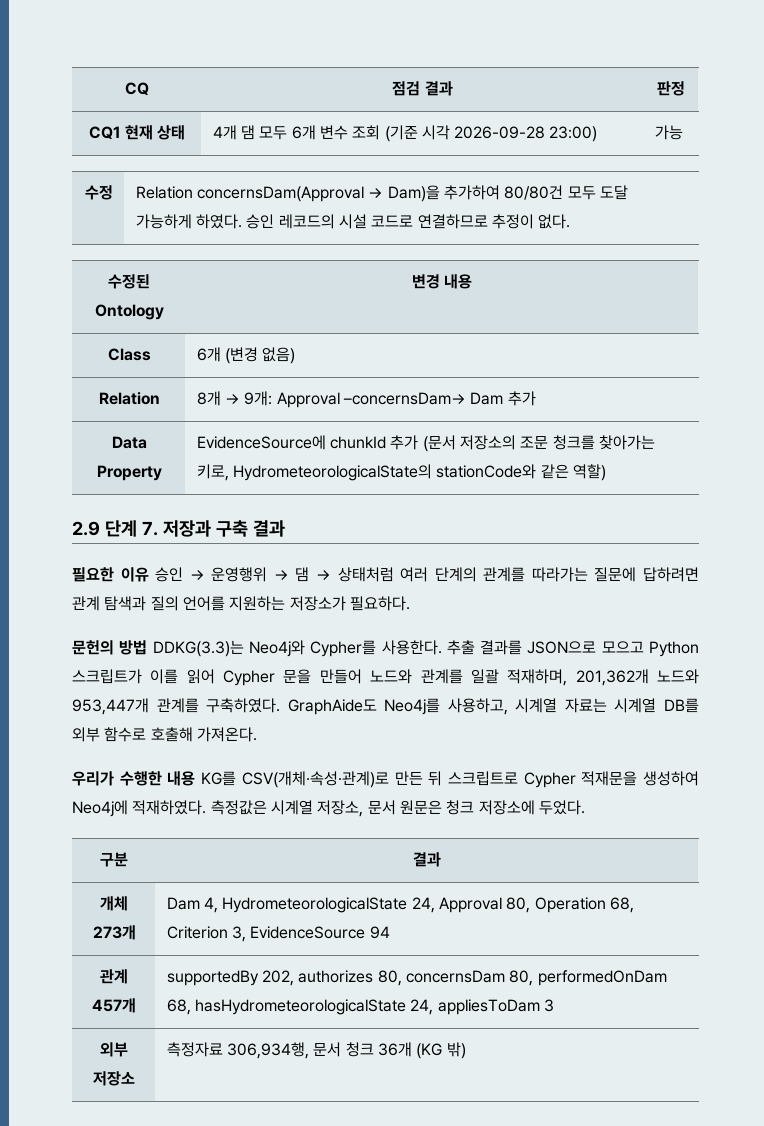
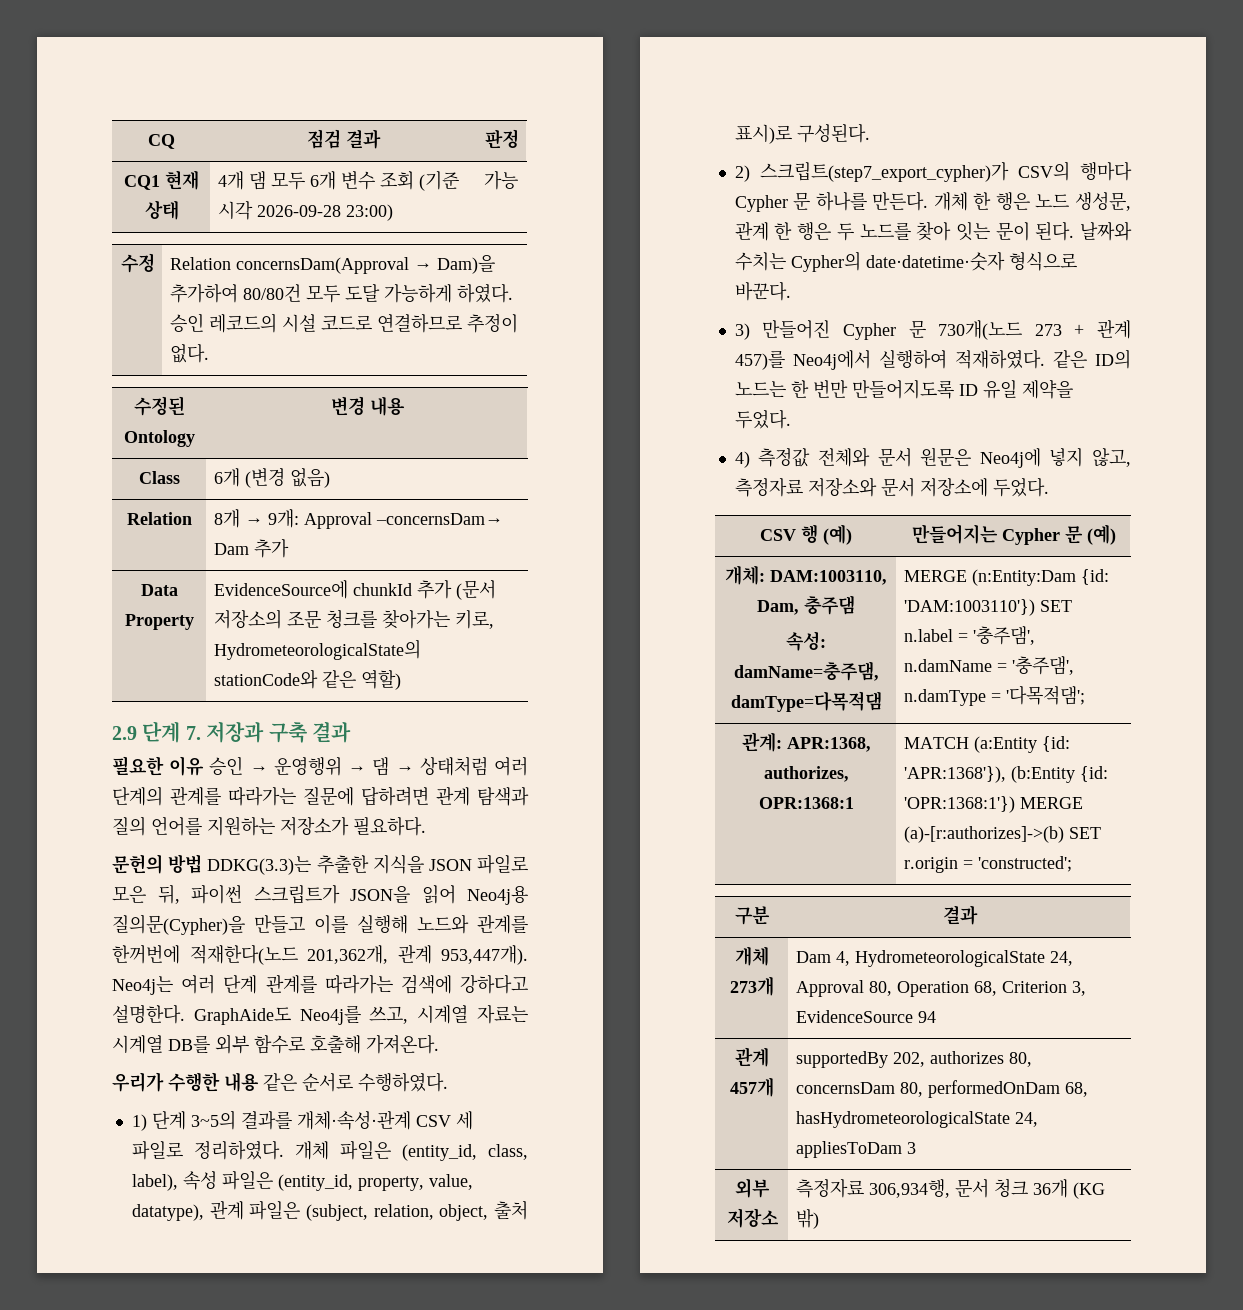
[248,640,699,657] [72,669,700,686] [72,698,281,715] Neo4j와 Cypher를 사용한다. 추출 결과를 JSON으로 모으고 Python 스크립트가 이를 읽어 Cypher 문을 만들어 노드와 관계를 일괄 적재하며, 201,362개 노드와 953,447개 관계를 구축하였다. -> [316,854,528,874] [112,884,528,905] [112,914,528,935] [112,944,528,965] [112,974,528,995] [112,1004,185,1024] 추출한 지식을 JSON 파일로 모은 뒤, 파이썬 스크립트가 JSON을 읽어 Neo4j용 질의문(Cypher)을 만들고 이를 실행해 노드와 관계를 한꺼번에 적재한다(노드 201,362개, 관계 953,447개). Neo4j는 여러 단계 관계를 따라가는 검색에 강하다고 설명한다.
[447,698,508,715] 사용하고, -> [369,1006,409,1024] 쓰고,
[201,771,699,788] [72,800,585,817] KG를 CSV(개체·속성·관계)로 만든 뒤 스크립트로 Cypher 적재문을 생성하여 Neo4j에 적재하였다. 측정값은 시계열 저장소, 문서 원문은 청크 저장소에 두었다. -> [263,1072,448,1092] [131,1110,473,1131] [131,1140,528,1161] [131,1170,473,1191] [131,1200,528,1221] [734,123,870,144] [734,161,1132,182] [734,191,1131,212] [734,221,1132,241] [734,251,1077,272] [734,281,791,301] [734,320,1131,340] [734,349,1131,370] [734,379,1073,399] [734,409,791,429] [734,447,1131,468] [734,477,1049,497] [760,524,852,545] [911,524,1116,545] [725,565,887,585] [757,595,855,615] [786,631,826,651] [733,661,879,681] [730,691,882,712] [903,569,1109,586] [903,599,1072,616] [903,626,1035,645] [903,656,1074,675] [903,685,1085,706] [741,732,871,752] [763,766,849,782] [758,797,854,809] [903,736,1070,753] [903,766,1108,783] [903,796,1083,813] [903,826,1101,843] [903,856,1072,873] 같은 순서로 수행하였다. // 1) 단계 3~5의 결과를 개체·속성·관계 CSV 세 파일로 정리하였다. 개체 파일은 (entity_id, class, label), 속성 파일은 (entity_id, property, value, datatype), 관계 파일은 (subject, relation, object, 출처 표시)로 구성된다. // 2) 스크립트(step7_export_cypher)가 CSV의 행마다 Cypher 문 하나를 만든다. 개체 한 행은 노드 생성문, 관계 한 행은 두 노드를 찾아 잇는 문이 된다. 날짜와 수치는 Cypher의 date·datetime·숫자 형식으로 바꾼다. // 3) 만들어진 Cypher 문 730개(노드 273 + 관계 457)를 Neo4j에서 실행하여 적재하였다. 같은 ID의 노드는 한 번만 만들어지도록 ID 유일 제약을 두었다. // 4) 측정값 전체와 문서 원문은 Neo4j에 넣지 않고, 측정자료 저장소와 문서 저장소에 두었다. // CSV 행 (예) | 만들어지는 Cypher 문 (예) // 개체: DAM:1003110, Dam, 충주댐 // 속성: damName=충주댐, damType=다목적댐 | MERGE (n:Entity:Dam {id: 'DAM:1003110'}) SET n.label = '충주댐', n.damName = '충주댐', n.damType = '다목적댐'; // 관계: APR:1368, authorizes, OPR:1368:1 | MATCH (a:Entity {id: 'APR:1368'}), (b:Entity {id: 'OPR:1368:1'}) MERGE (a)-[r:authorizes]->(b) SET r.origin = 'constructed';

